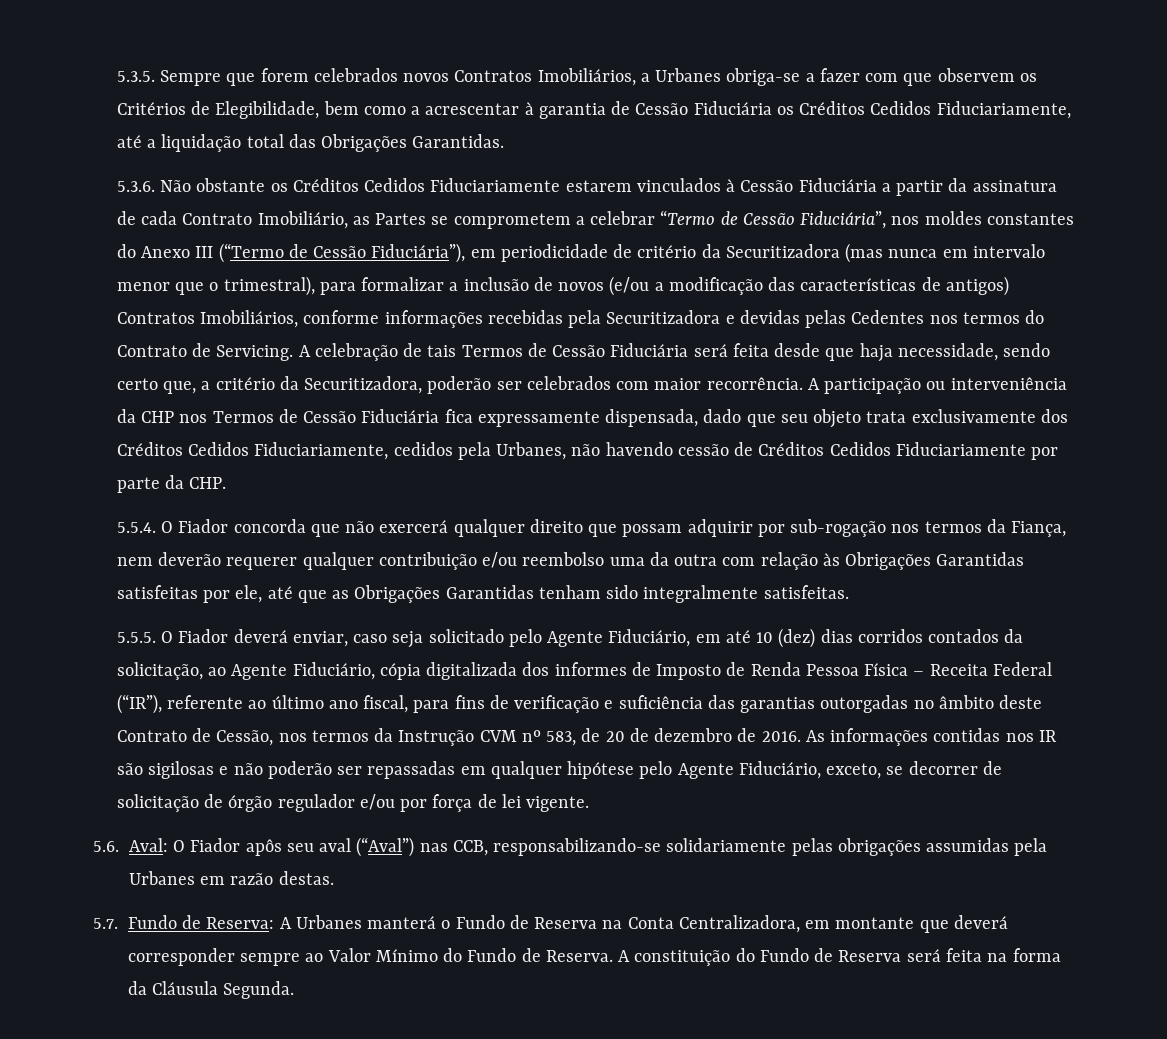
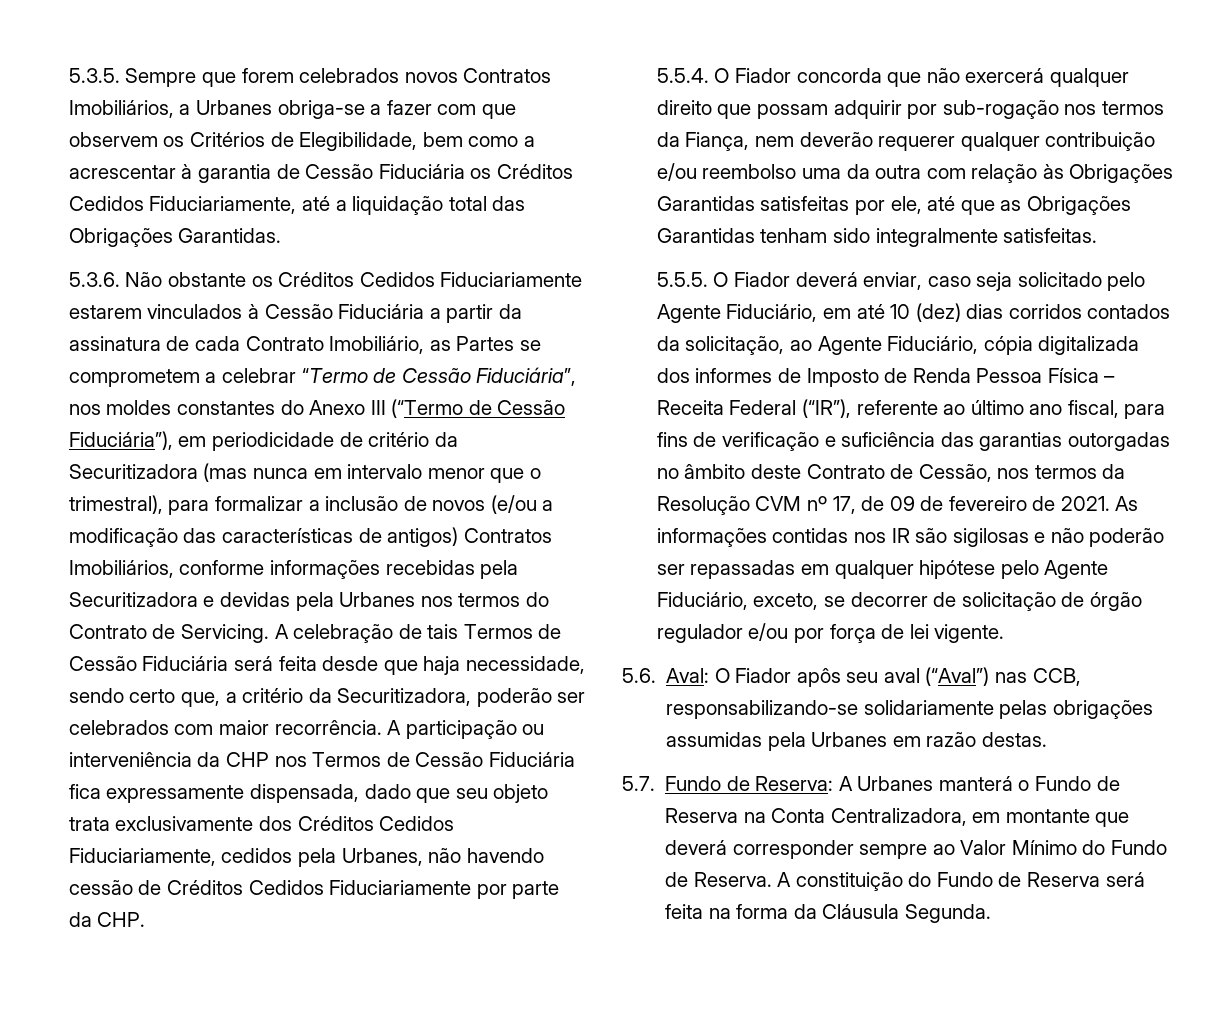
[805,310,925,328] pelas Cedentes -> [295,592,416,611] pela Urbanes
[398,730,475,746] Instrução -> [656,496,750,515] Resolução
[546,728,801,746] 583, de 20 de dezembro de 2016. -> [832,496,1110,514] 17, de 09 de fevereiro de 2021.

